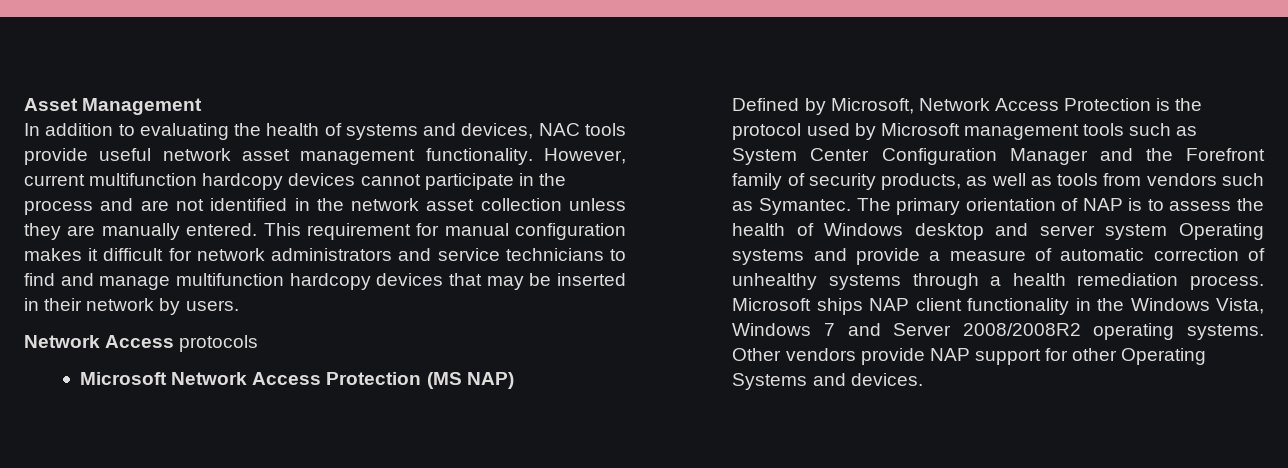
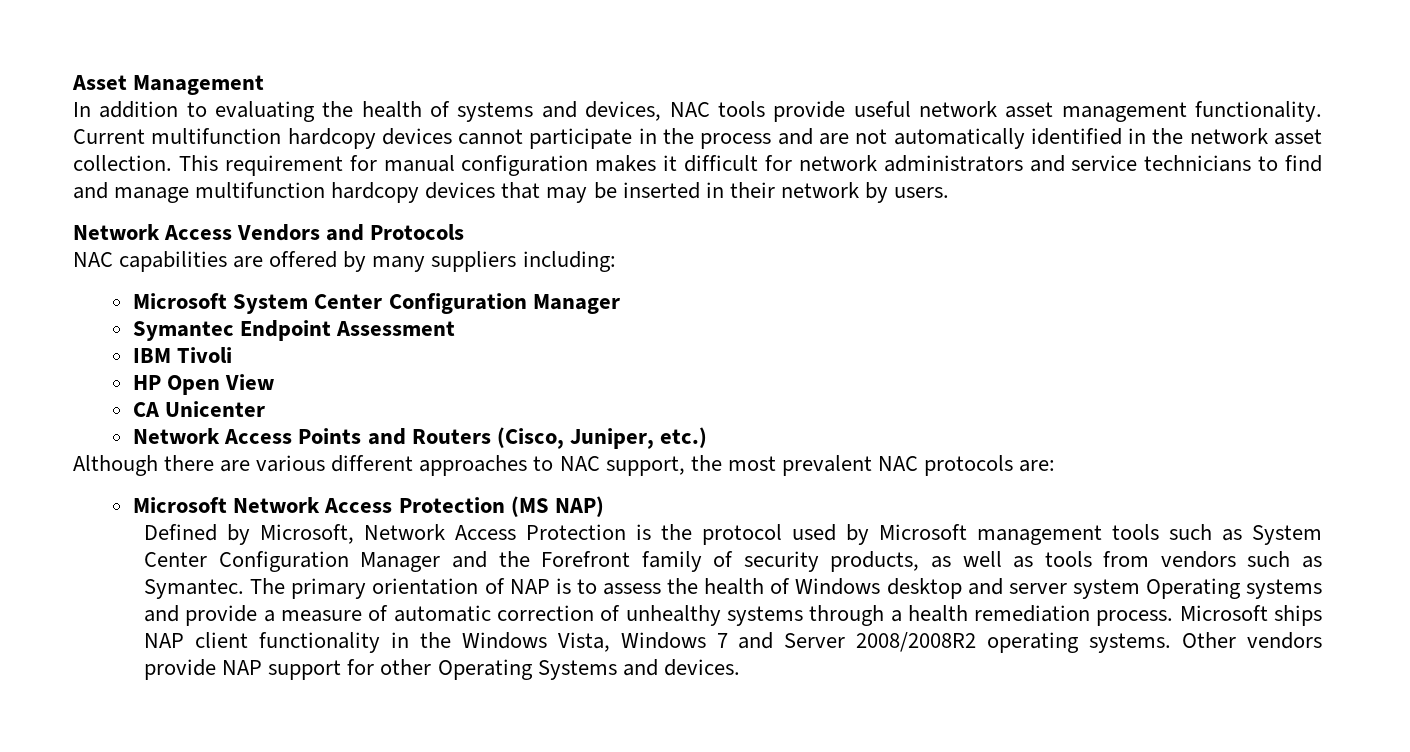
[544,148,626,164] [24,174,85,186] However, current -> [73,129,145,144] Current
(204, 205) none -> [893,128,1025,149] automatically
[480,198,626,211] [24,223,258,240] collection unless they are manually entered. -> [73,155,172,171] collection.
(175, 341) none -> [237,224,465,241] [73,251,616,272] [133,293,620,314] [133,320,456,341] [133,347,233,363] [133,374,275,395] [133,401,266,417] [133,427,707,449] [73,455,918,476] Vendors and Protocols // NAC capabilities are offered by many suppliers including: // Microsoft System Center Configuration Manager // Symantec Endpoint Assessment // IBM Tivoli // HP Open View // CA Unicenter // Network Access Points and Routers (Cisco, Juniper, etc.) // Although there are various different approaches to NAC support, the most prevalent NAC
(259, 343) none -> [1019,460,1056,472] are:

